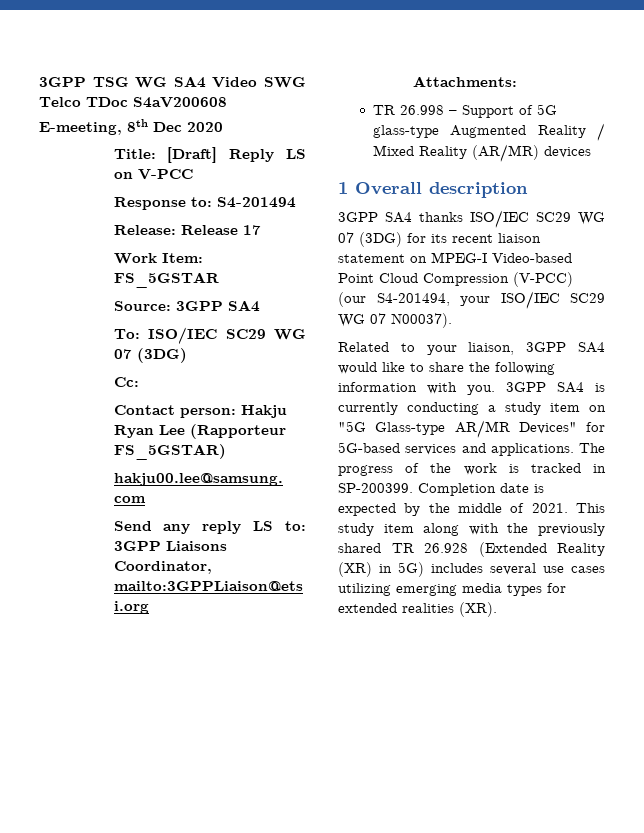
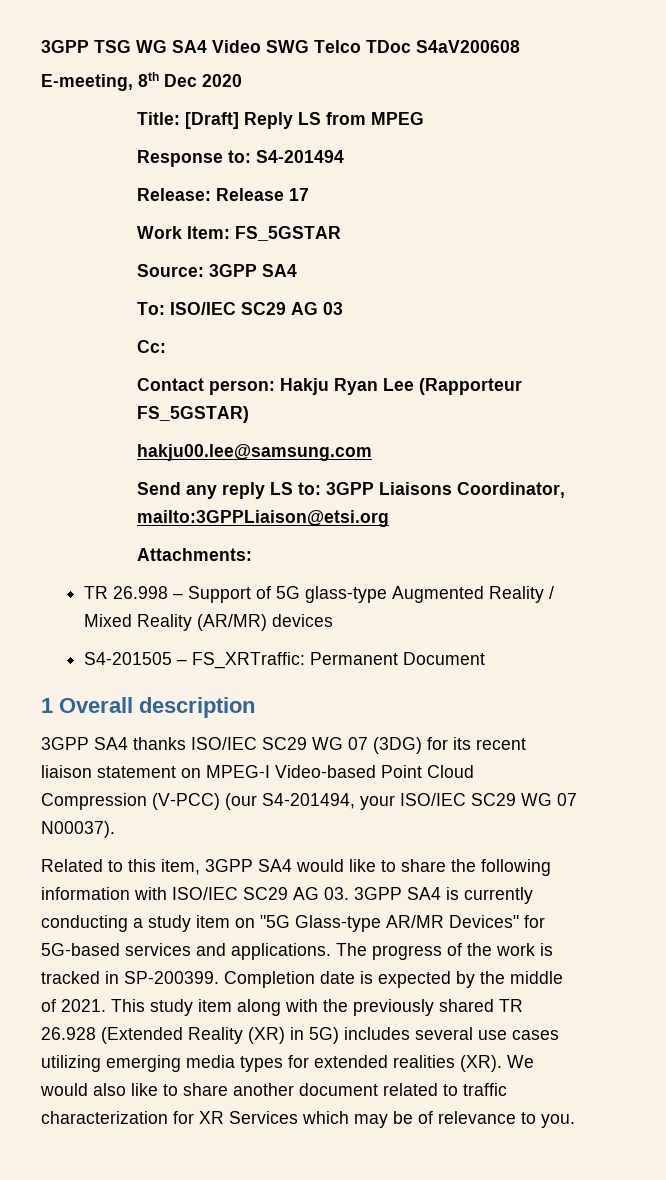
[113,169,193,180] on V-PCC -> [325,112,424,125] from MPEG
[274,329,306,340] [113,348,187,363] WG 07 (3DG) -> [290,302,343,315] AG 03
(592, 152) none -> [84,652,486,669] // S4-201505 – FS_XRTraffic: Permanent Document
[426,342,515,355] your liaison, -> [128,859,200,875] this item,
[467,385,495,395] you. -> [172,887,349,900] ISO/IEC SC29 AG 03.
(497, 609) none -> [507,1055,534,1068] [40,1083,507,1096] [41,1111,575,1128] We would also like to share another document related to traffic characterization for XR Services which may be of relevance to you.

